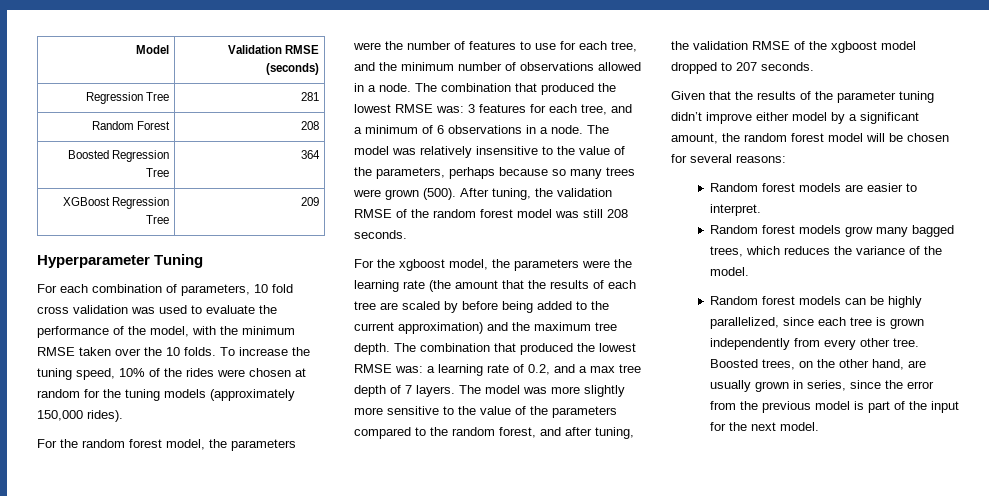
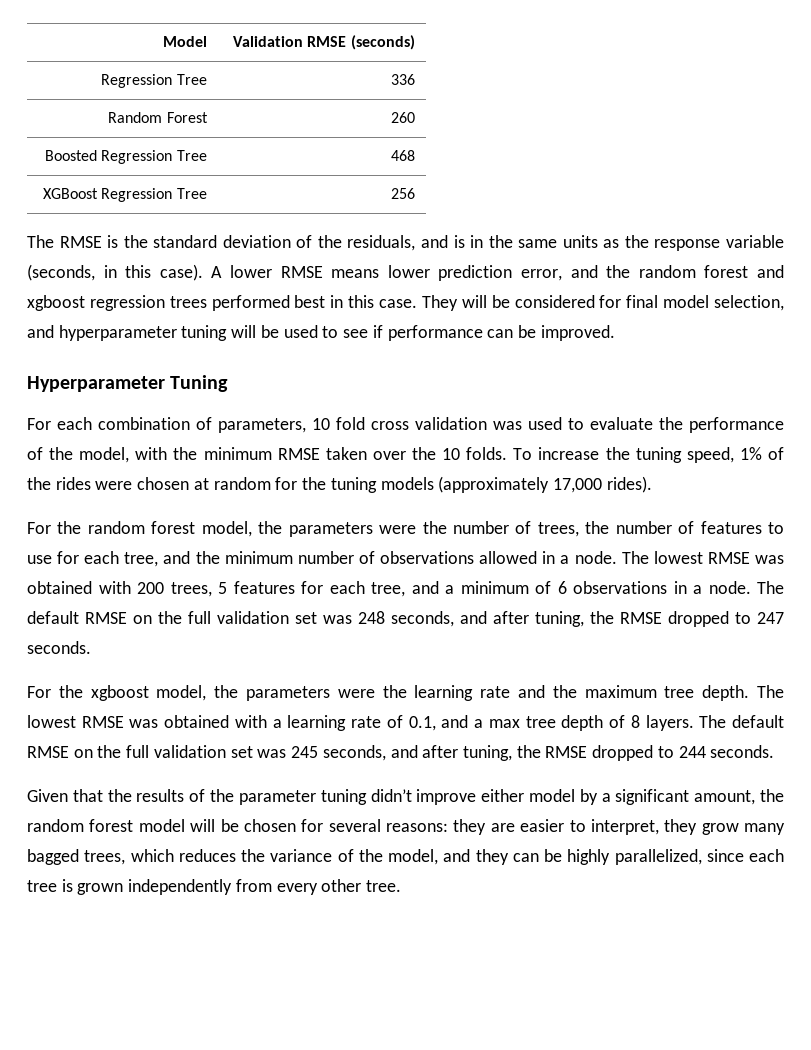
[300,92,319,101] 281 -> [390,74,415,85] 336
[300,121,319,130] 208 -> [390,112,415,123] 260
[300,150,320,159] 364 -> [390,150,415,161] 468
[300,197,319,206] 209 -> [390,188,415,199] [27,235,784,251] [27,264,785,281] [27,295,785,311] [27,325,615,341] 256 // The RMSE is the standard deviation of the residuals, and is in the same units as the response variable (seconds, in this case). A lower RMSE means lower prediction error, and the random forest and xgboost regression trees performed best in this case. They will be considered for final model selection, and hyperparameter tuning will be used to see if performance can be improved.
[119,368,145,377] 10% -> [739,447,762,460] 1%
[37,410,83,421] 150,000 -> [552,478,602,493] 17,000
(465, 45) none -> [537,521,695,537] trees, the number of
[441,83,616,95] [354,104,475,113] combination that produced the lowest RMSE was: 3 -> [653,551,785,564] [27,581,227,597] lowest RMSE was obtained with 200 trees, 5
[354,146,625,158] [354,167,635,179] [353,188,612,200] [354,209,628,218] model was relatively insensitive to the value of the parameters, perhaps because so many trees were grown (500). After tuning, the validation RMSE of the random forest model was still 208 -> [27,611,784,627] default RMSE on the full validation set was 248 seconds, and after tuning, the RMSE dropped to 247
[429,280,636,292] [354,301,609,313] [354,322,483,334] (the amount that the results of each tree are scaled by before being added to the current approximation) -> (511, 692) none
[420,343,636,355] [354,364,423,373] combination that produced the lowest RMSE was: -> [27,715,267,728] lowest RMSE was obtained with
[528,364,550,375] 0.2, -> [408,716,436,731] 0.1,
[405,385,412,394] 7 -> [630,715,640,728] 8
[485,385,625,397] [354,406,617,418] [354,427,634,439] [671,41,916,53] [671,62,757,74] model was more slightly more sensitive to the value of the parameters compared to the random forest, and after tuning, the validation RMSE of the xgboost model dropped to 207 -> [731,715,784,728] [27,745,706,761] default RMSE on the full validation set was 245 seconds, and after tuning, the RMSE dropped to 244
[709,183,917,192] [709,204,761,216] [709,225,841,234] // Random forest models are easier to interpret. // Random forest models -> [453,819,698,835] they are easier to interpret, they
[709,267,749,276] [709,296,841,305] model. // Random forest models -> [388,849,509,865] model, and they
[709,359,926,370] [709,380,934,392] [709,401,959,413] [709,422,819,431] Boosted trees, on the other hand, are usually grown in series, since the error from the previous model is part of the input for the next model. -> (402, 886) none

